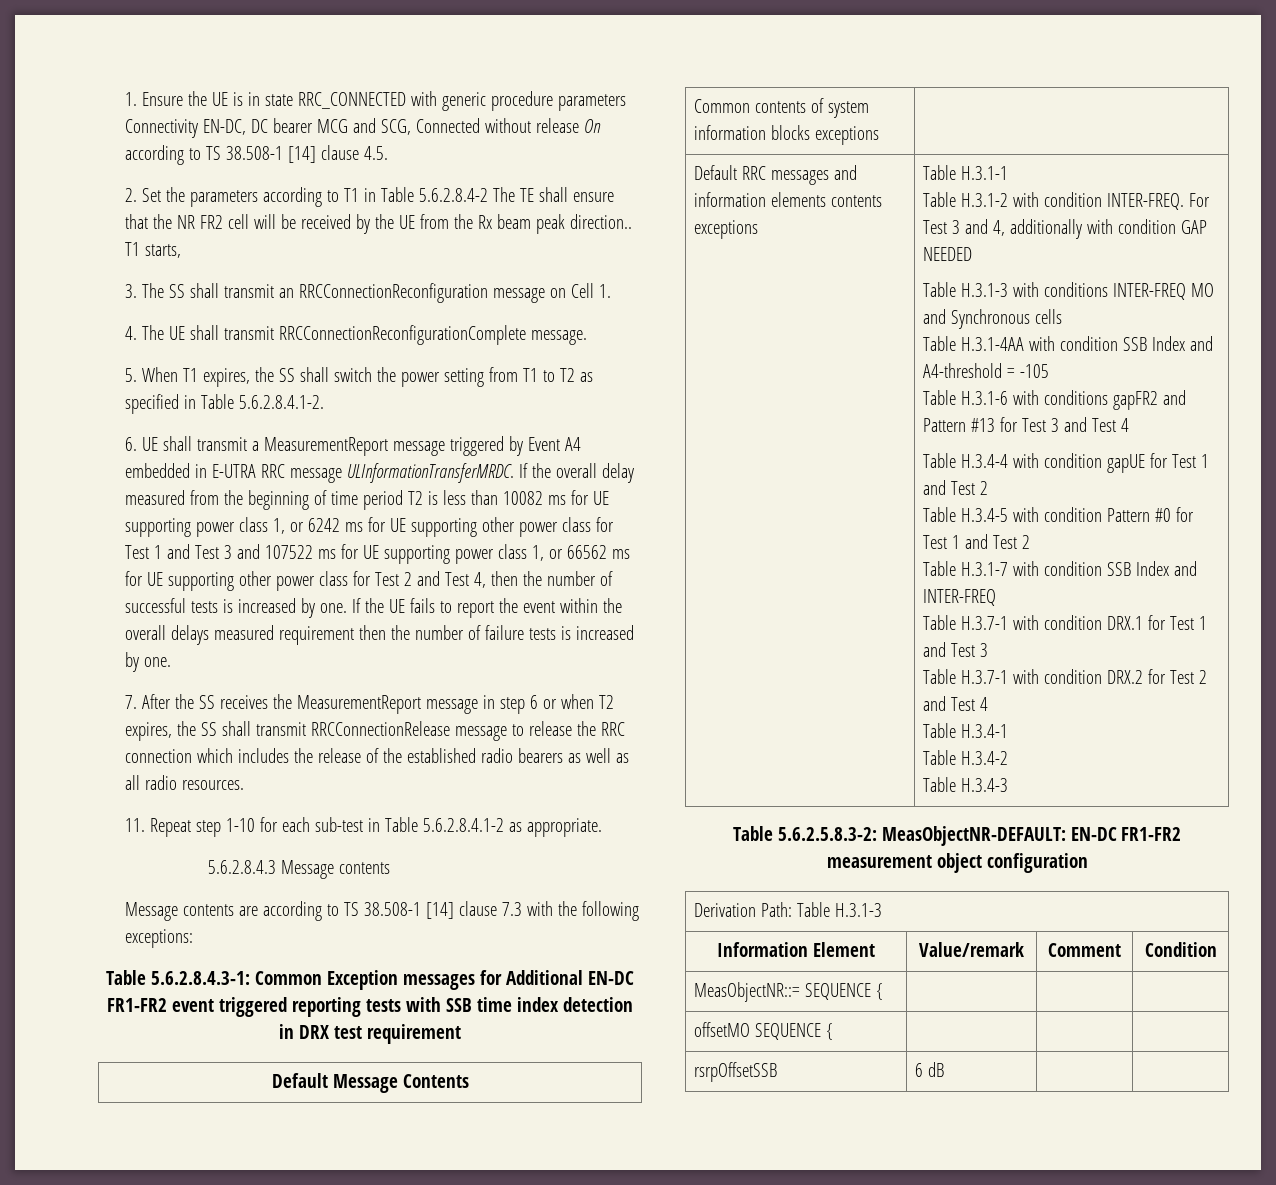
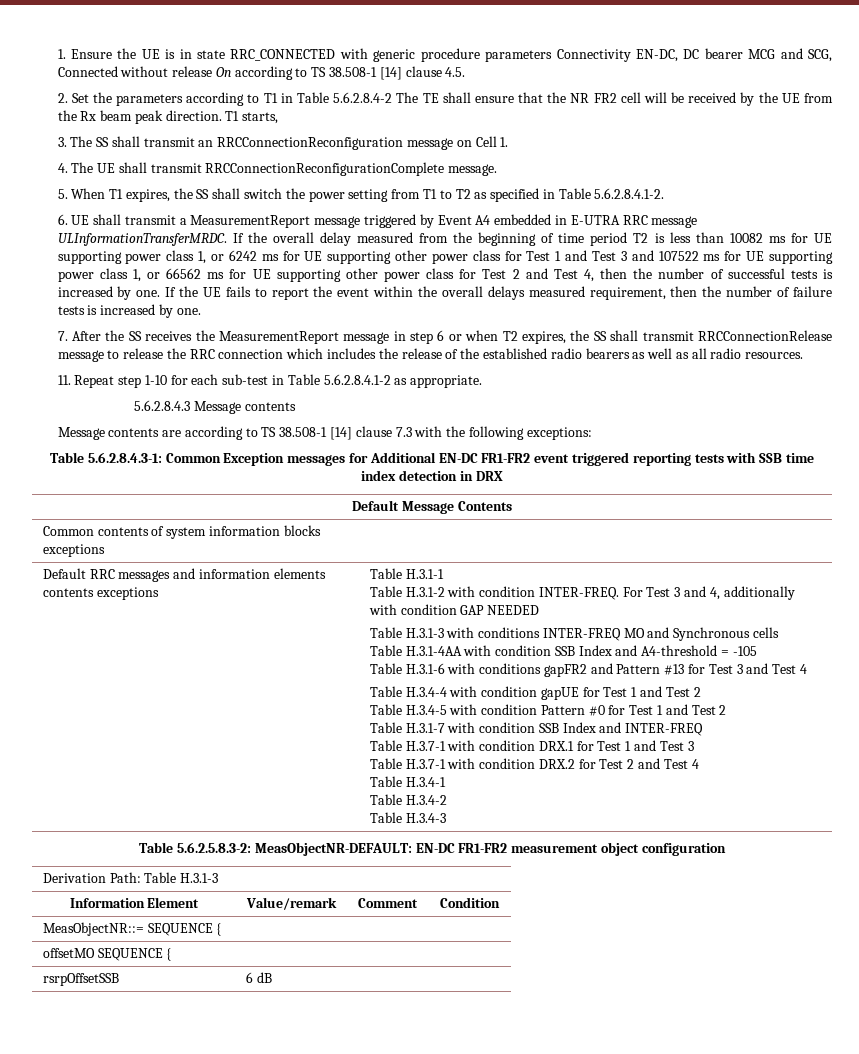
[570,214,633,229] direction.. -> [165,110,222,121] direction.
[279,626,355,645] requirement -> [589,287,666,300] requirement,
[333,1024,461,1044] test requirement -> (503, 476) none

